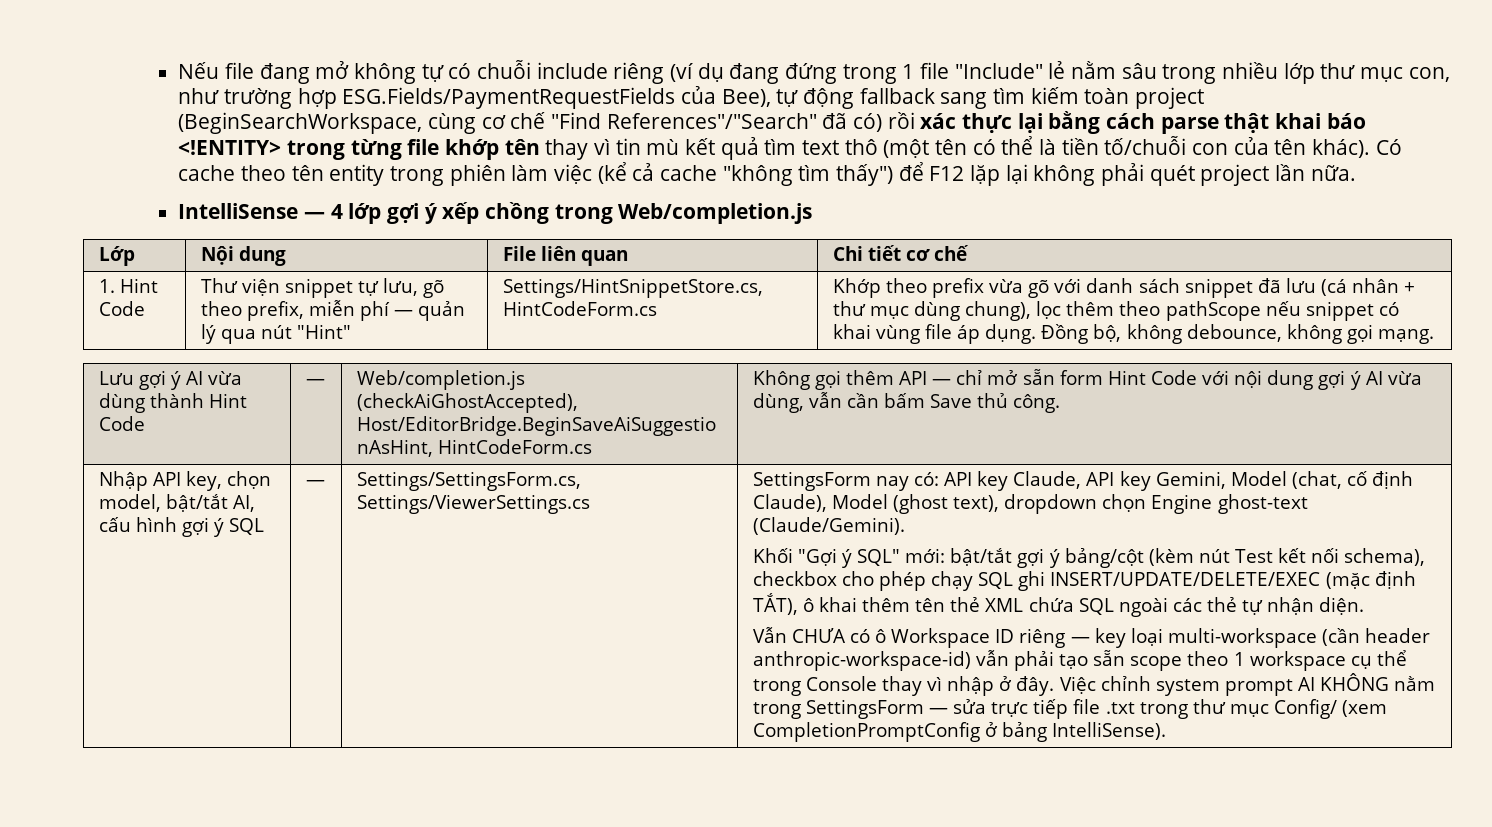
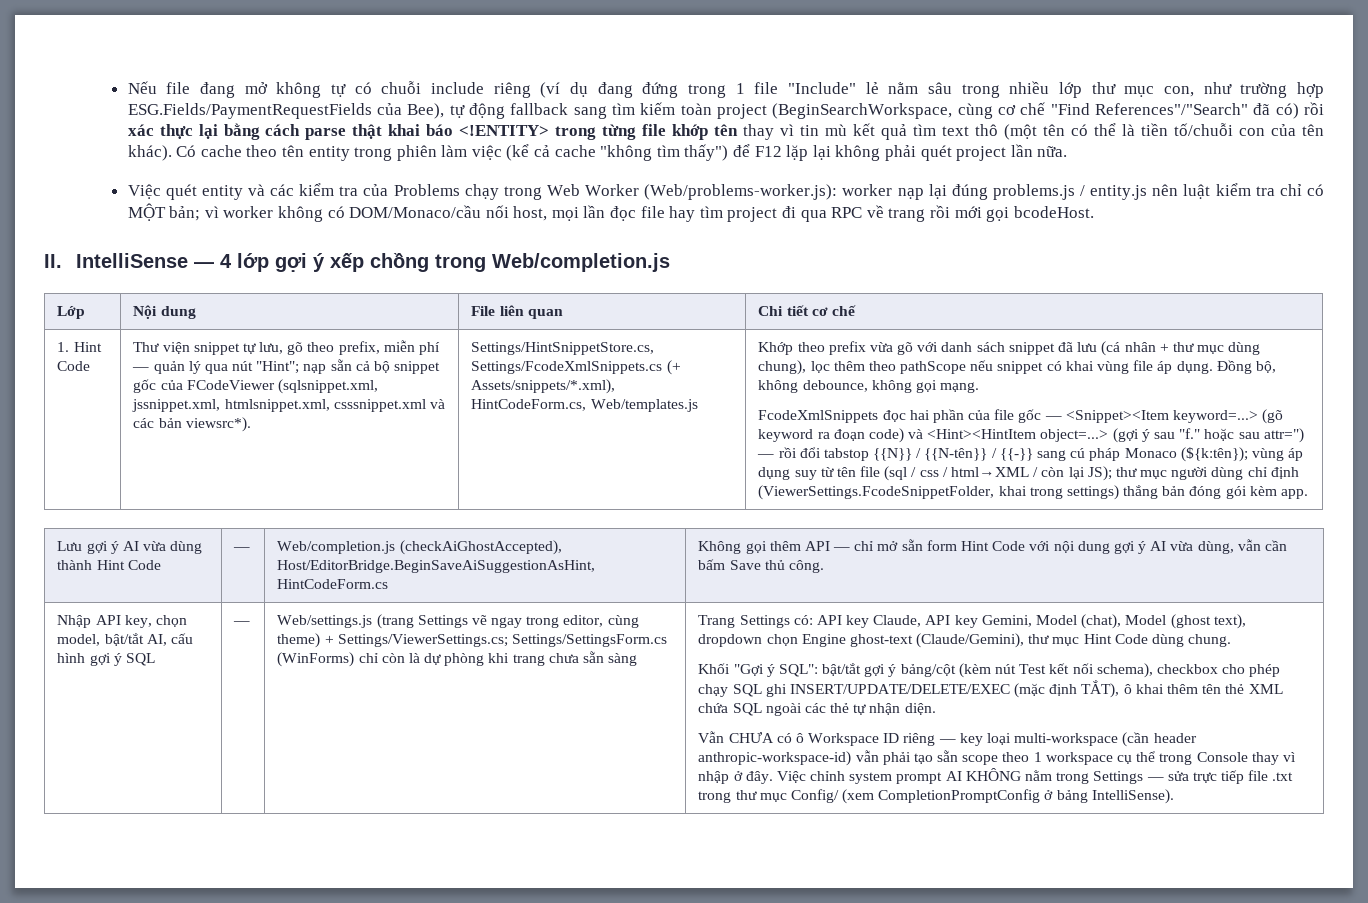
(1356, 173) none -> [127,183,1324,200] [127,203,1094,222] [44,254,62,268] Việc quét entity và các kiểm tra của Problems chạy trong Web Worker (Web/problems-worker.js): worker nạp lại đúng problems.js / entity.js nên luật kiểm tra chỉ có MỘT bản; vì worker không có DOM/Monaco/cầu nối host, mọi lần đọc file hay tìm project đi qua RPC về trang rồi mới gọi bcodeHost. // II.
[297,324,352,339] [502,278,763,298] [502,301,657,316] "Hint" | Settings/HintSnippetStore.cs, HintCodeForm.cs -> [256,359,441,374] [133,379,378,394] [132,399,445,412] [133,417,251,432] [471,342,655,355] [471,360,681,375] [471,379,616,394] [471,399,698,412] "Hint"; nạp sẵn cả bộ snippet gốc của FCodeViewer (sqlsnippet.xml, jssnippet.xml, htmlsnippet.xml, csssnippet.xml và các bản viewsrc*). | Settings/HintSnippetStore.cs, Settings/FcodeXmlSnippets.cs (+ Assets/snippets/*.xml), HintCodeForm.cs, Web/templates.js
(1435, 336) none -> [758,409,1284,424] [758,428,1304,443] [757,447,1304,462] [758,466,1299,481] [758,485,1308,500] // FcodeXmlSnippets đọc hai phần của file gốc — <Snippet><Item keyword=...> (gõ keyword ra đoạn code) và <Hint><HintItem object=...> (gợi ý sau "f." hoặc sau attr=") — rồi đổi tabstop {{N}} / {{N-tên}} / {{-}} sang cú pháp Monaco (${k:tên}); vùng áp dụng suy từ tên file (sql / css / html→XML / còn lại JS); thư mục người dùng chỉ định (ViewerSettings.FcodeSnippetFolder, khai trong settings) thắng bản đóng gói kèm app.
[356,471,581,491] [356,494,590,514] [752,471,909,491] Settings/SettingsForm.cs, Settings/ViewerSettings.cs | SettingsForm nay -> [277,614,639,629] [277,633,667,648] [277,651,638,667] [698,615,790,628] Web/settings.js (trang Settings vẽ ngay trong editor, cùng theme) + Settings/ViewerSettings.cs; Settings/SettingsForm.cs (WinForms) chỉ còn là dự phòng khi trang chưa sẵn sàng | Trang Settings
[1291,471,1414,489] [752,494,827,512] (chat, cố định Claude), -> [1081,614,1122,629] (chat),
[752,517,905,535] (Claude/Gemini). -> [916,633,1232,648] (Claude/Gemini), thư mục Hint Code dùng chung.
[857,548,946,566] SQL" mới: -> [778,664,818,677] SQL":
[805,699,924,719] SettingsForm -> [1093,771,1144,784] Settings

